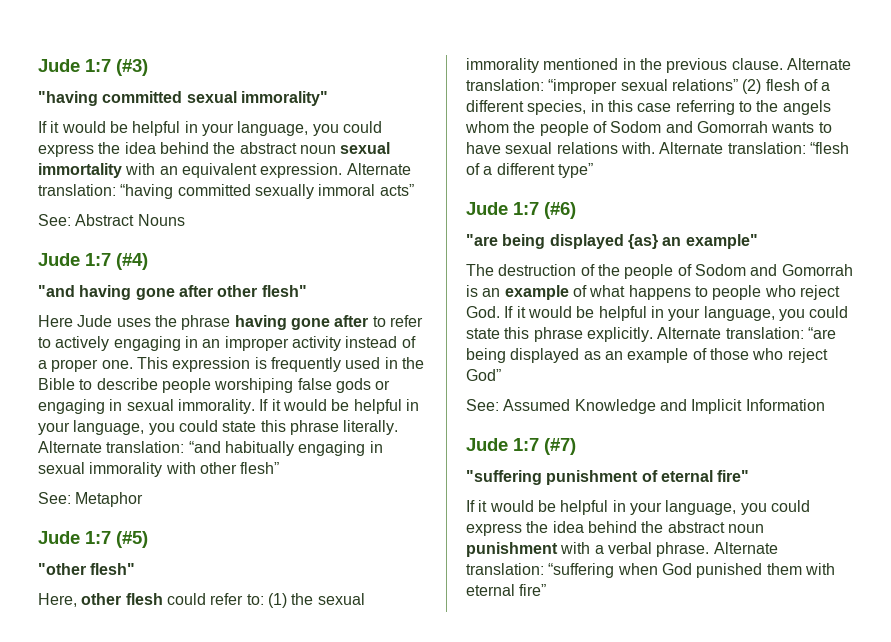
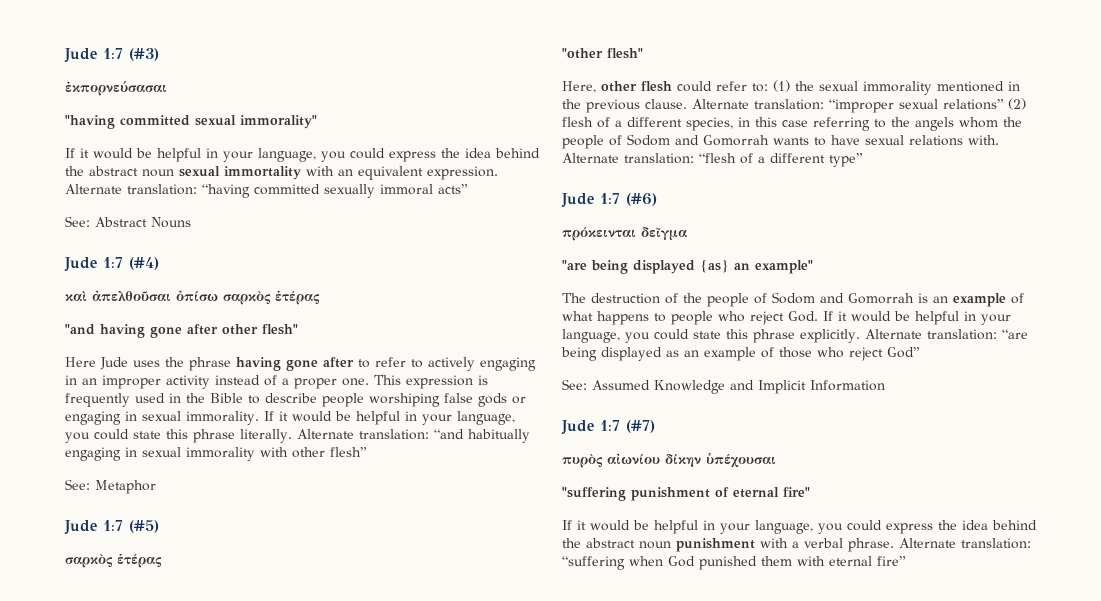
(148, 67) none -> [65,81,167,96] // ἐκπορνεύσασαι
(148, 261) none -> [65,290,320,305] // καὶ ἀπελθοῦσαι ὀπίσω σαρκὸς ἑτέρας
(148, 539) none -> [65,553,162,568] // σαρκὸς ἑτέρας
(576, 210) none -> [562,227,687,241] // πρόκεινται δεῖγμα
(576, 446) none -> [562,453,776,468] // πυρὸς αἰωνίου δίκην ὑπέχουσαι

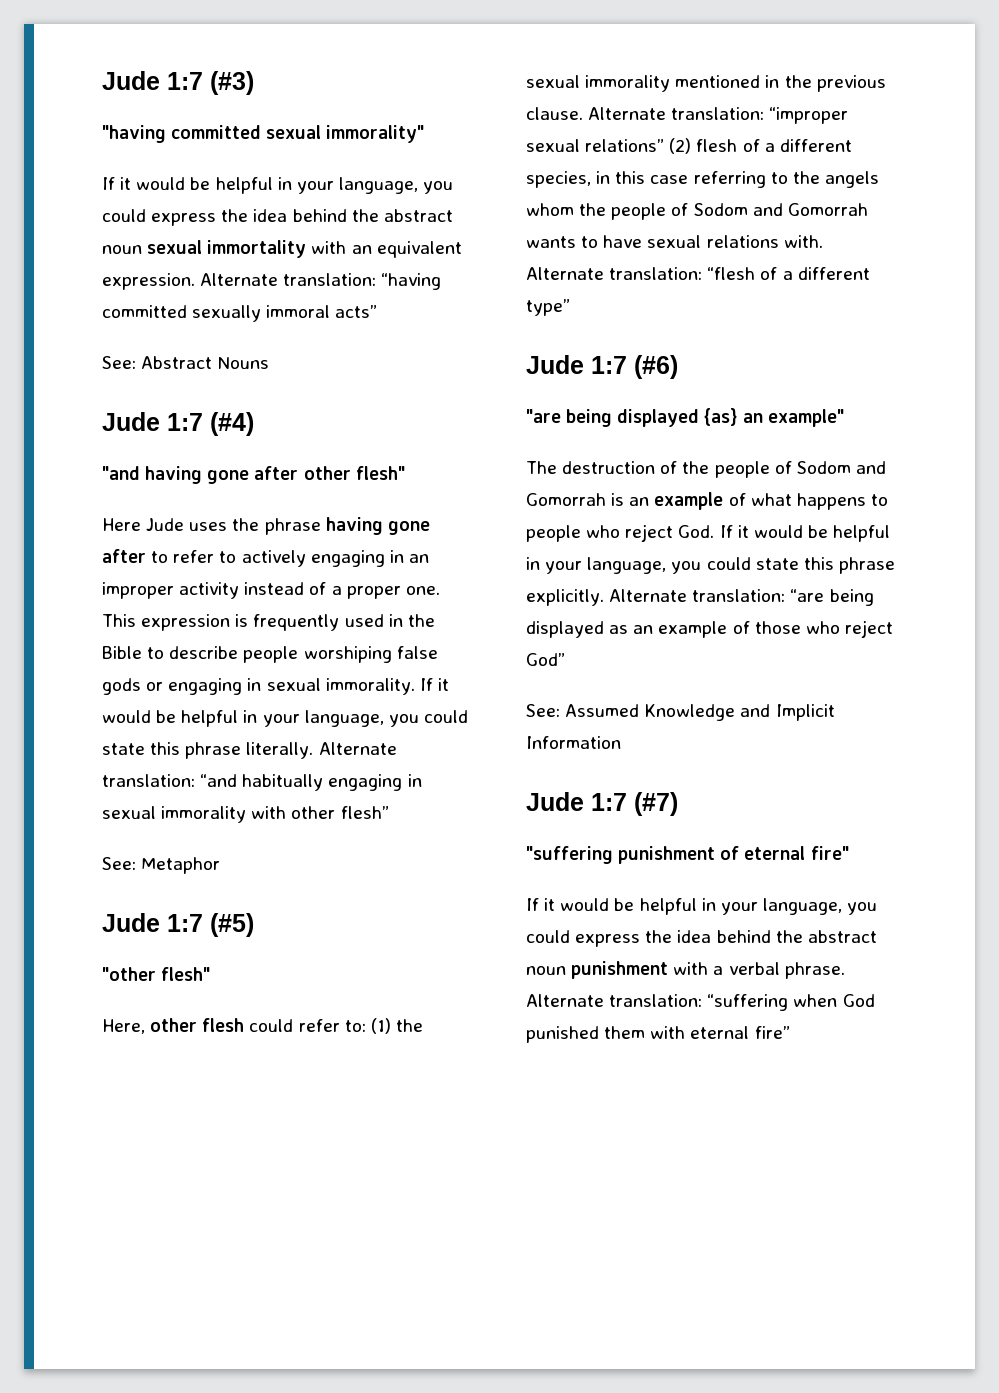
[65,81,167,96] // ἐκπορνεύσασαι -> (254, 83) none
[65,290,320,305] // καὶ ἀπελθοῦσαι ὀπίσω σαρκὸς ἑτέρας -> (254, 424) none
[65,553,162,568] // σαρκὸς ἑτέρας -> (254, 925) none
[562,227,687,241] // πρόκεινται δεῖγμα -> (678, 367) none
[562,453,776,468] // πυρὸς αἰωνίου δίκην ὑπέχουσαι -> (678, 804) none

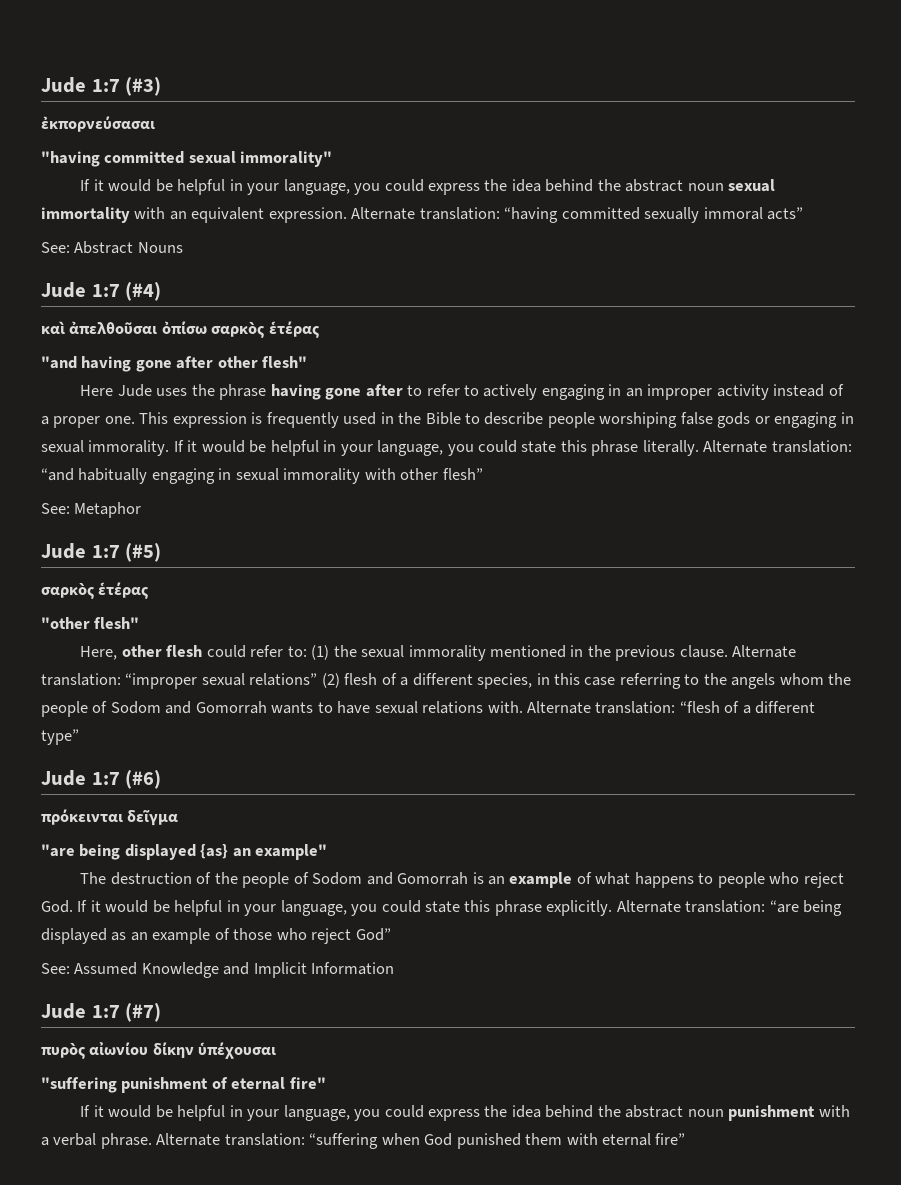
(254, 83) none -> [41,116,155,132] // ἐκπορνεύσασαι
(254, 424) none -> [41,321,320,338] // καὶ ἀπελθοῦσαι ὀπίσω σαρκὸς ἑτέρας
(254, 925) none -> [41,582,150,599] // σαρκὸς ἑτέρας
(678, 367) none -> [41,809,179,826] // πρόκεινται δεῖγμα
(678, 804) none -> [41,1042,277,1059] // πυρὸς αἰωνίου δίκην ὑπέχουσαι

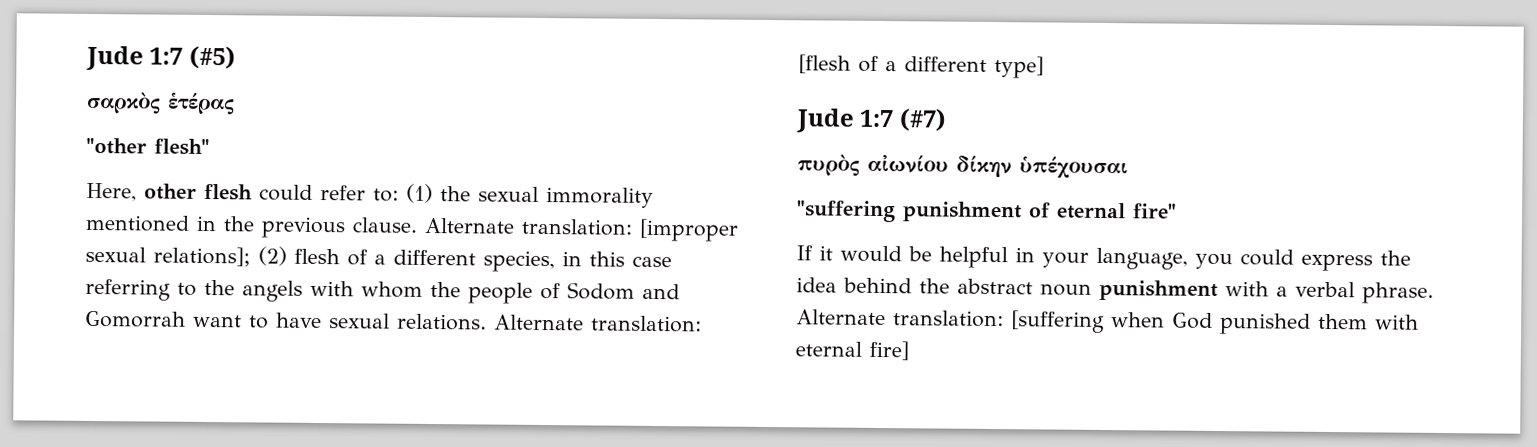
[41,77,162,96] [41,116,155,132] [41,151,333,167] [80,179,776,195] [41,207,804,223] [41,241,183,254] [41,282,162,301] [41,321,320,338] [41,356,308,372] [80,384,844,400] [41,412,854,428] [41,440,852,456] [41,468,483,484] [41,502,142,518] [41,543,120,559] Jude 1:7 (#3) // ἐκπορνεύσασαι // "having committed sexual immorality" // If it would be helpful in your language, you could express the idea behind the abstract noun sexual immortality with an equivalent expression. Alternate translation: “having committed sexually immoral acts” // See: Abstract Nouns // Jude 1:7 (#4) // καὶ ἀπελθοῦσαι ὀπίσω σαρκὸς ἑτέρας // "and having gone after other flesh" // Here Jude uses the phrase having gone after to refer to actively engaging in an improper activity instead of a proper one. This expression is frequently used in the Bible to describe people worshiping false gods or engaging in sexual immorality. If it would be helpful in your language, you could state this phrase literally. Alternate translation: “and habitually engaging in sexual immorality with other flesh” // See: Metaphor // Jude 1:7 -> [86,45,184,71] Jude 1:7
[125,673,318,689] “improper sexual relations” -> [639,218,739,242] [85,246,251,267] [improper sexual relations];
(776, 681) none -> [310,280,354,297] with
[271,702,314,714] wants -> [193,314,242,328] want
[422,701,816,714] [41,729,79,745] [41,770,162,789] [41,809,179,826] [41,844,328,860] [80,872,844,888] [41,900,843,916] [41,928,391,944] [41,962,395,978] relations with. Alternate translation: “flesh of a different type” // Jude 1:7 (#6) // πρόκεινται δεῖγμα // "are being displayed {as} an example" // The destruction of the people of Sodom and Gomorrah is an example of what happens to people who reject God. If it would be helpful in your language, you could state this phrase explicitly. Alternate translation: “are being displayed as an example of those who reject God” // See: Assumed Knowledge and Implicit Information -> [397,313,702,333] [798,54,1044,79] relations. Alternate translation: [flesh of a different type]
[309,1133,379,1149] “suffering -> [1011,310,1105,333] [suffering
[655,1133,686,1145] fire” -> [869,340,909,361] fire]

